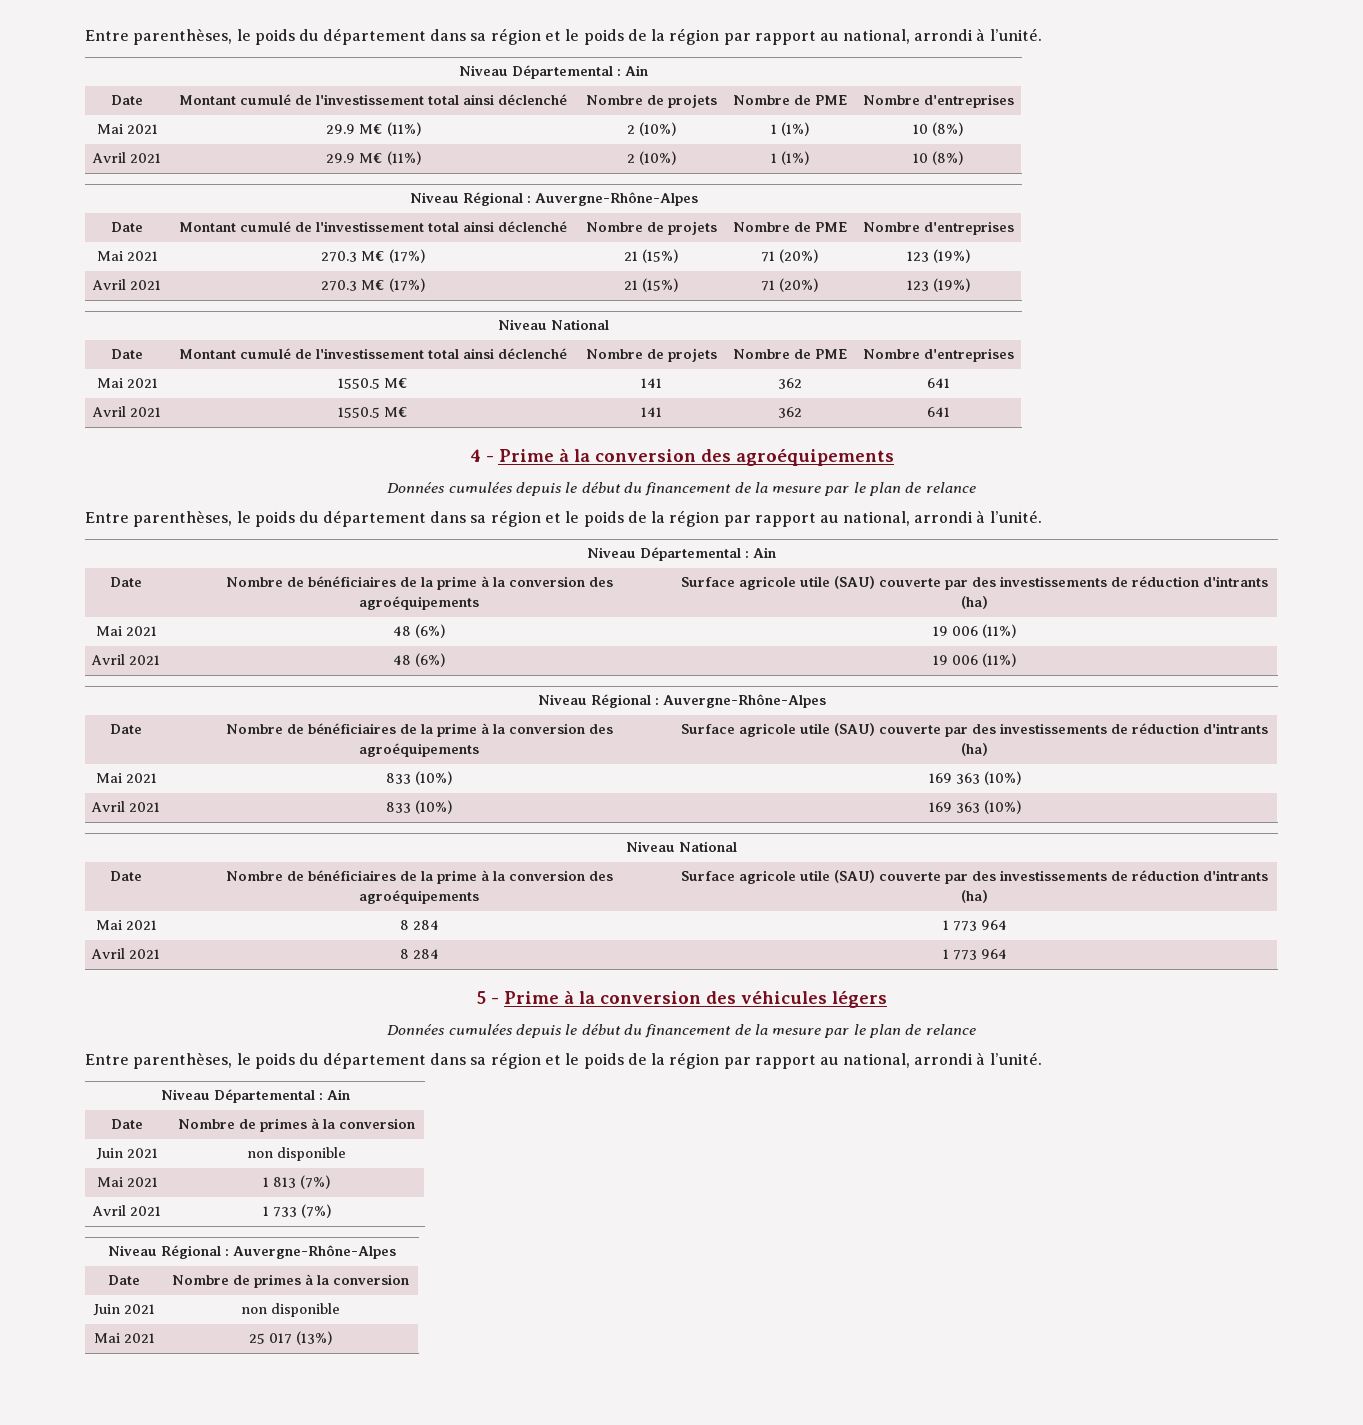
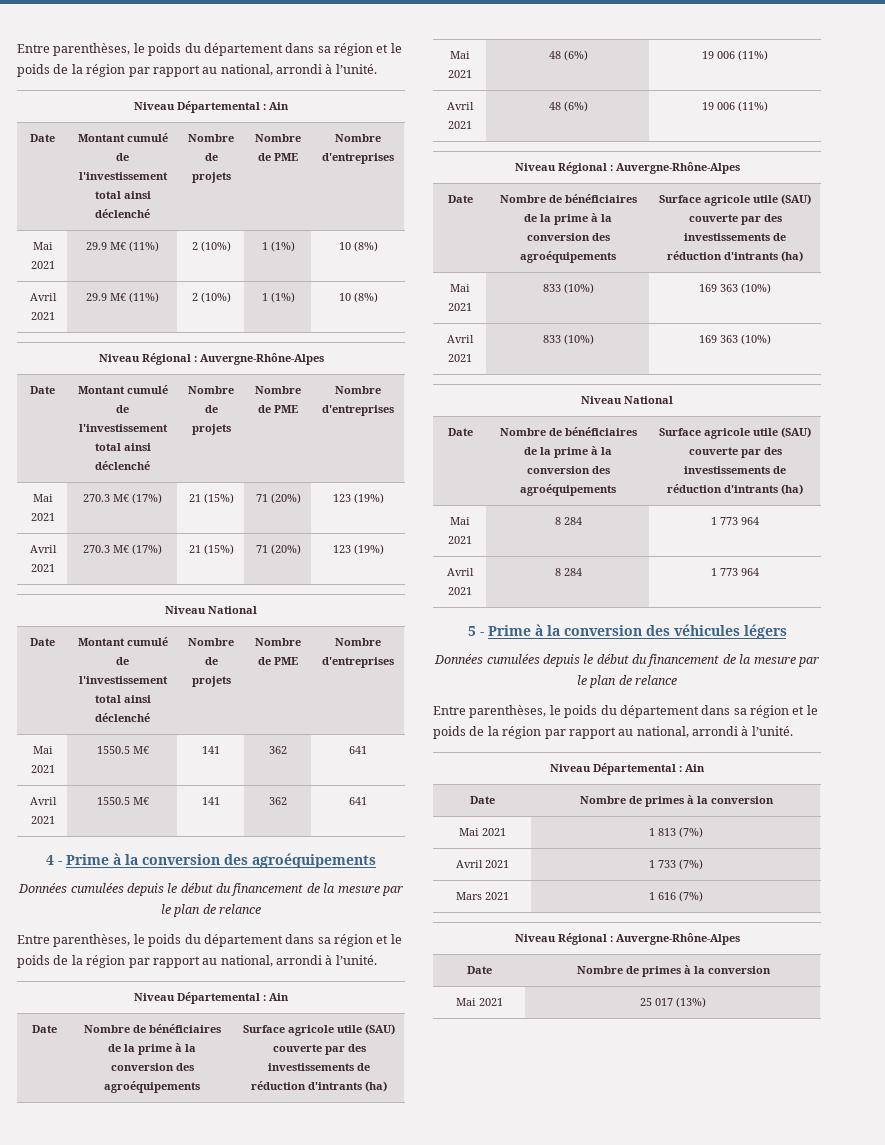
[96,1148,158,1160] [247,1147,346,1161] // Juin 2021 | non disponible -> (774, 800) none
(331, 1211) none -> [456,892,509,900] [649,891,703,902] // Mars 2021 | 1 616 (7%)
[93,1304,155,1316] [241,1303,340,1317] // Juin 2021 | non disponible -> (771, 970) none

